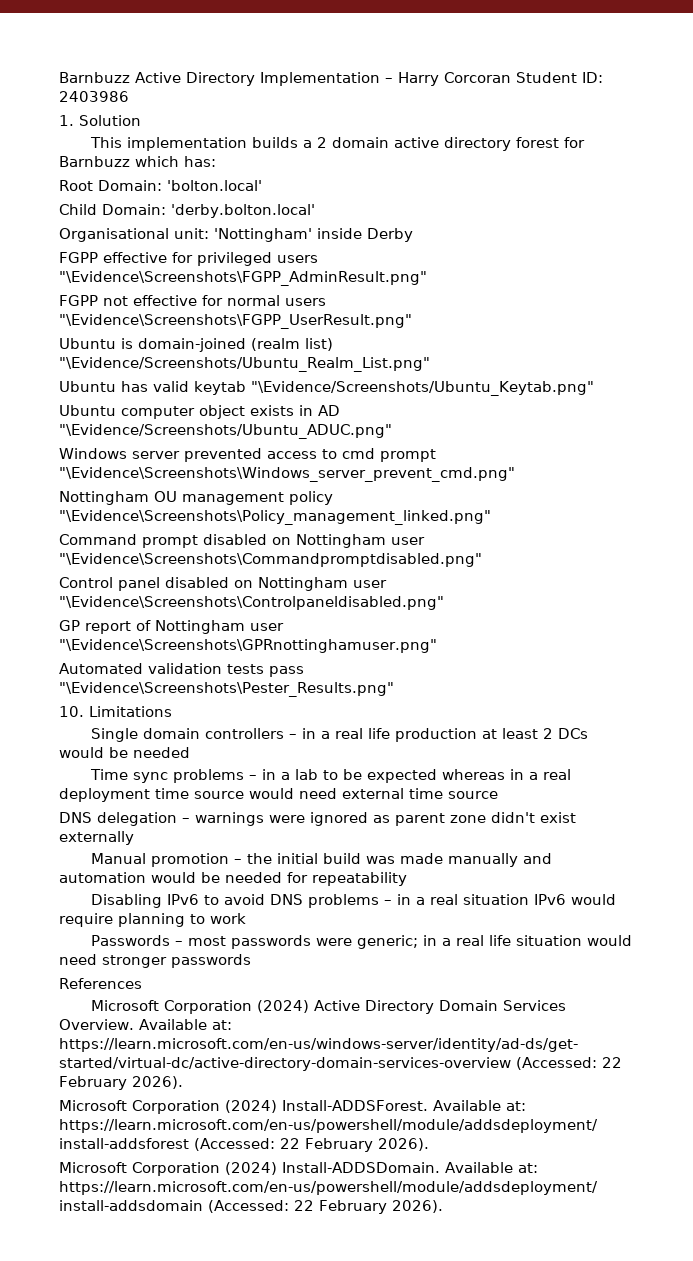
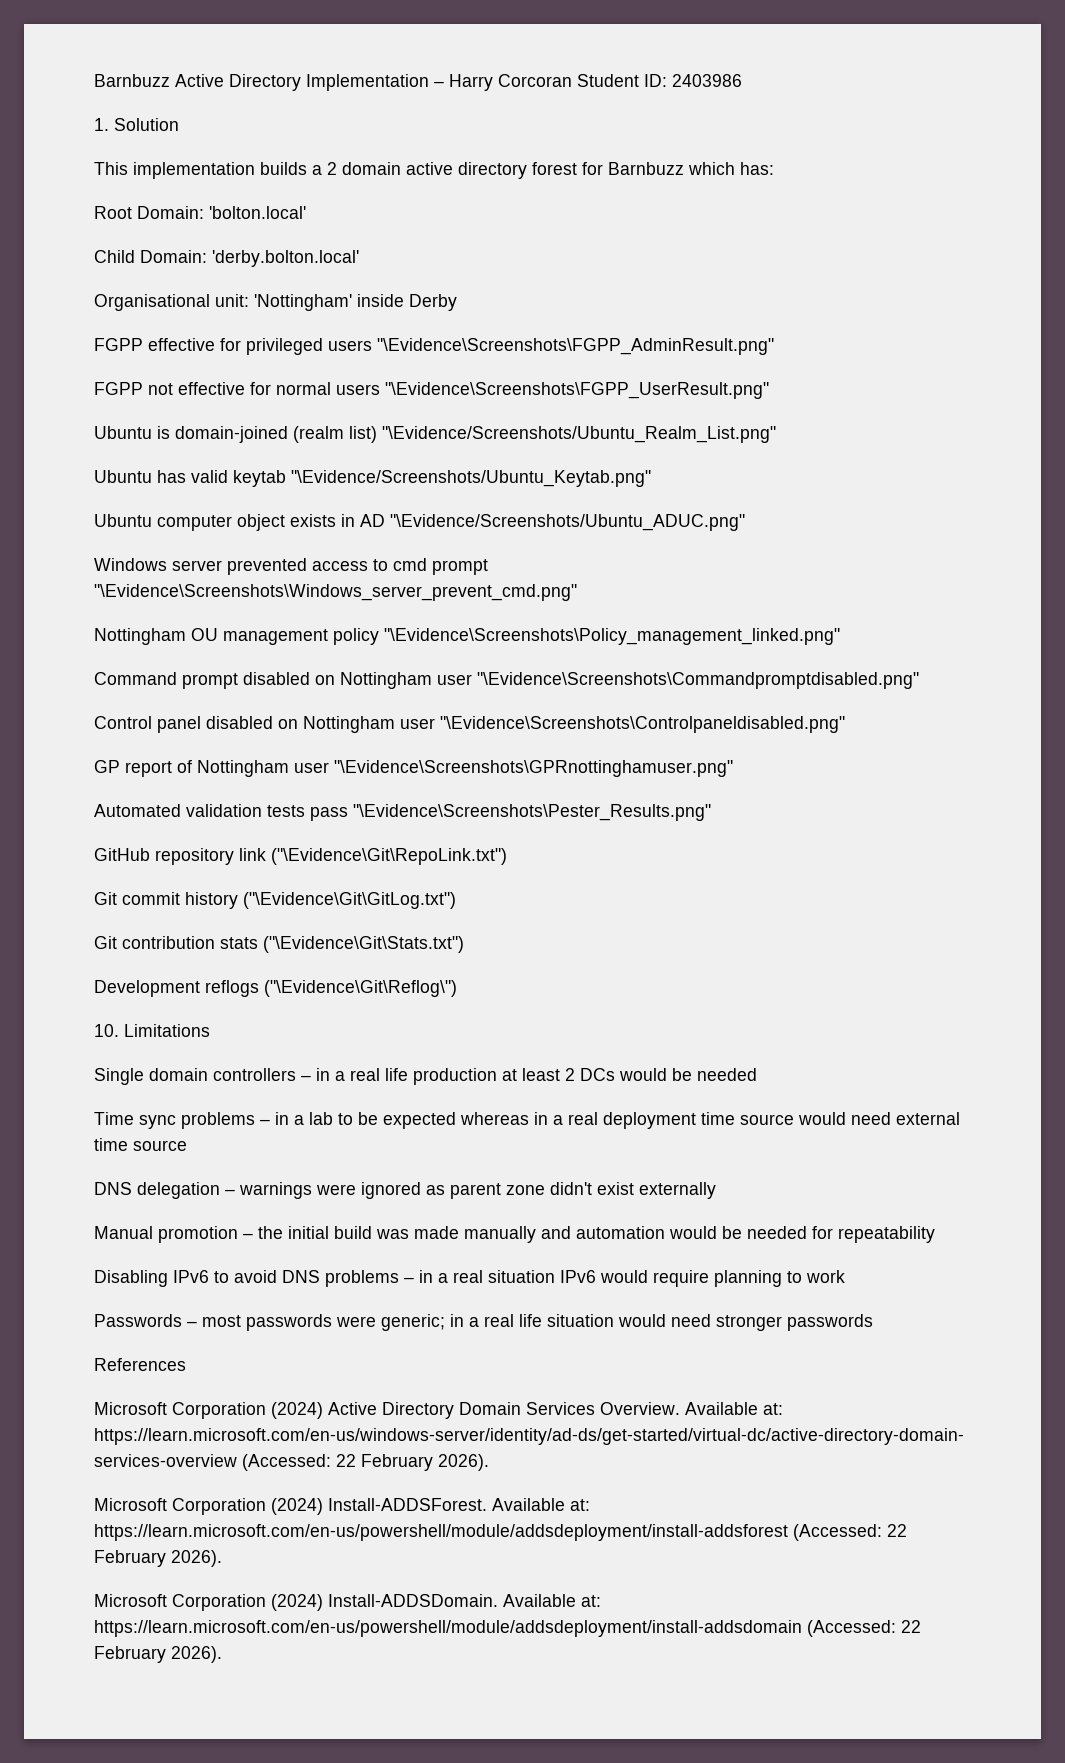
(394, 689) none -> [94,848,507,865] [94,892,456,909] [94,936,464,953] [94,980,457,997] // GitHub repository link ("\Evidence\Git\RepoLink.txt") // Git commit history ("\Evidence\Git\GitLog.txt") // Git contribution stats ("\Evidence\Git\Stats.txt") // Development reflogs ("\Evidence\Git\Reflog\")

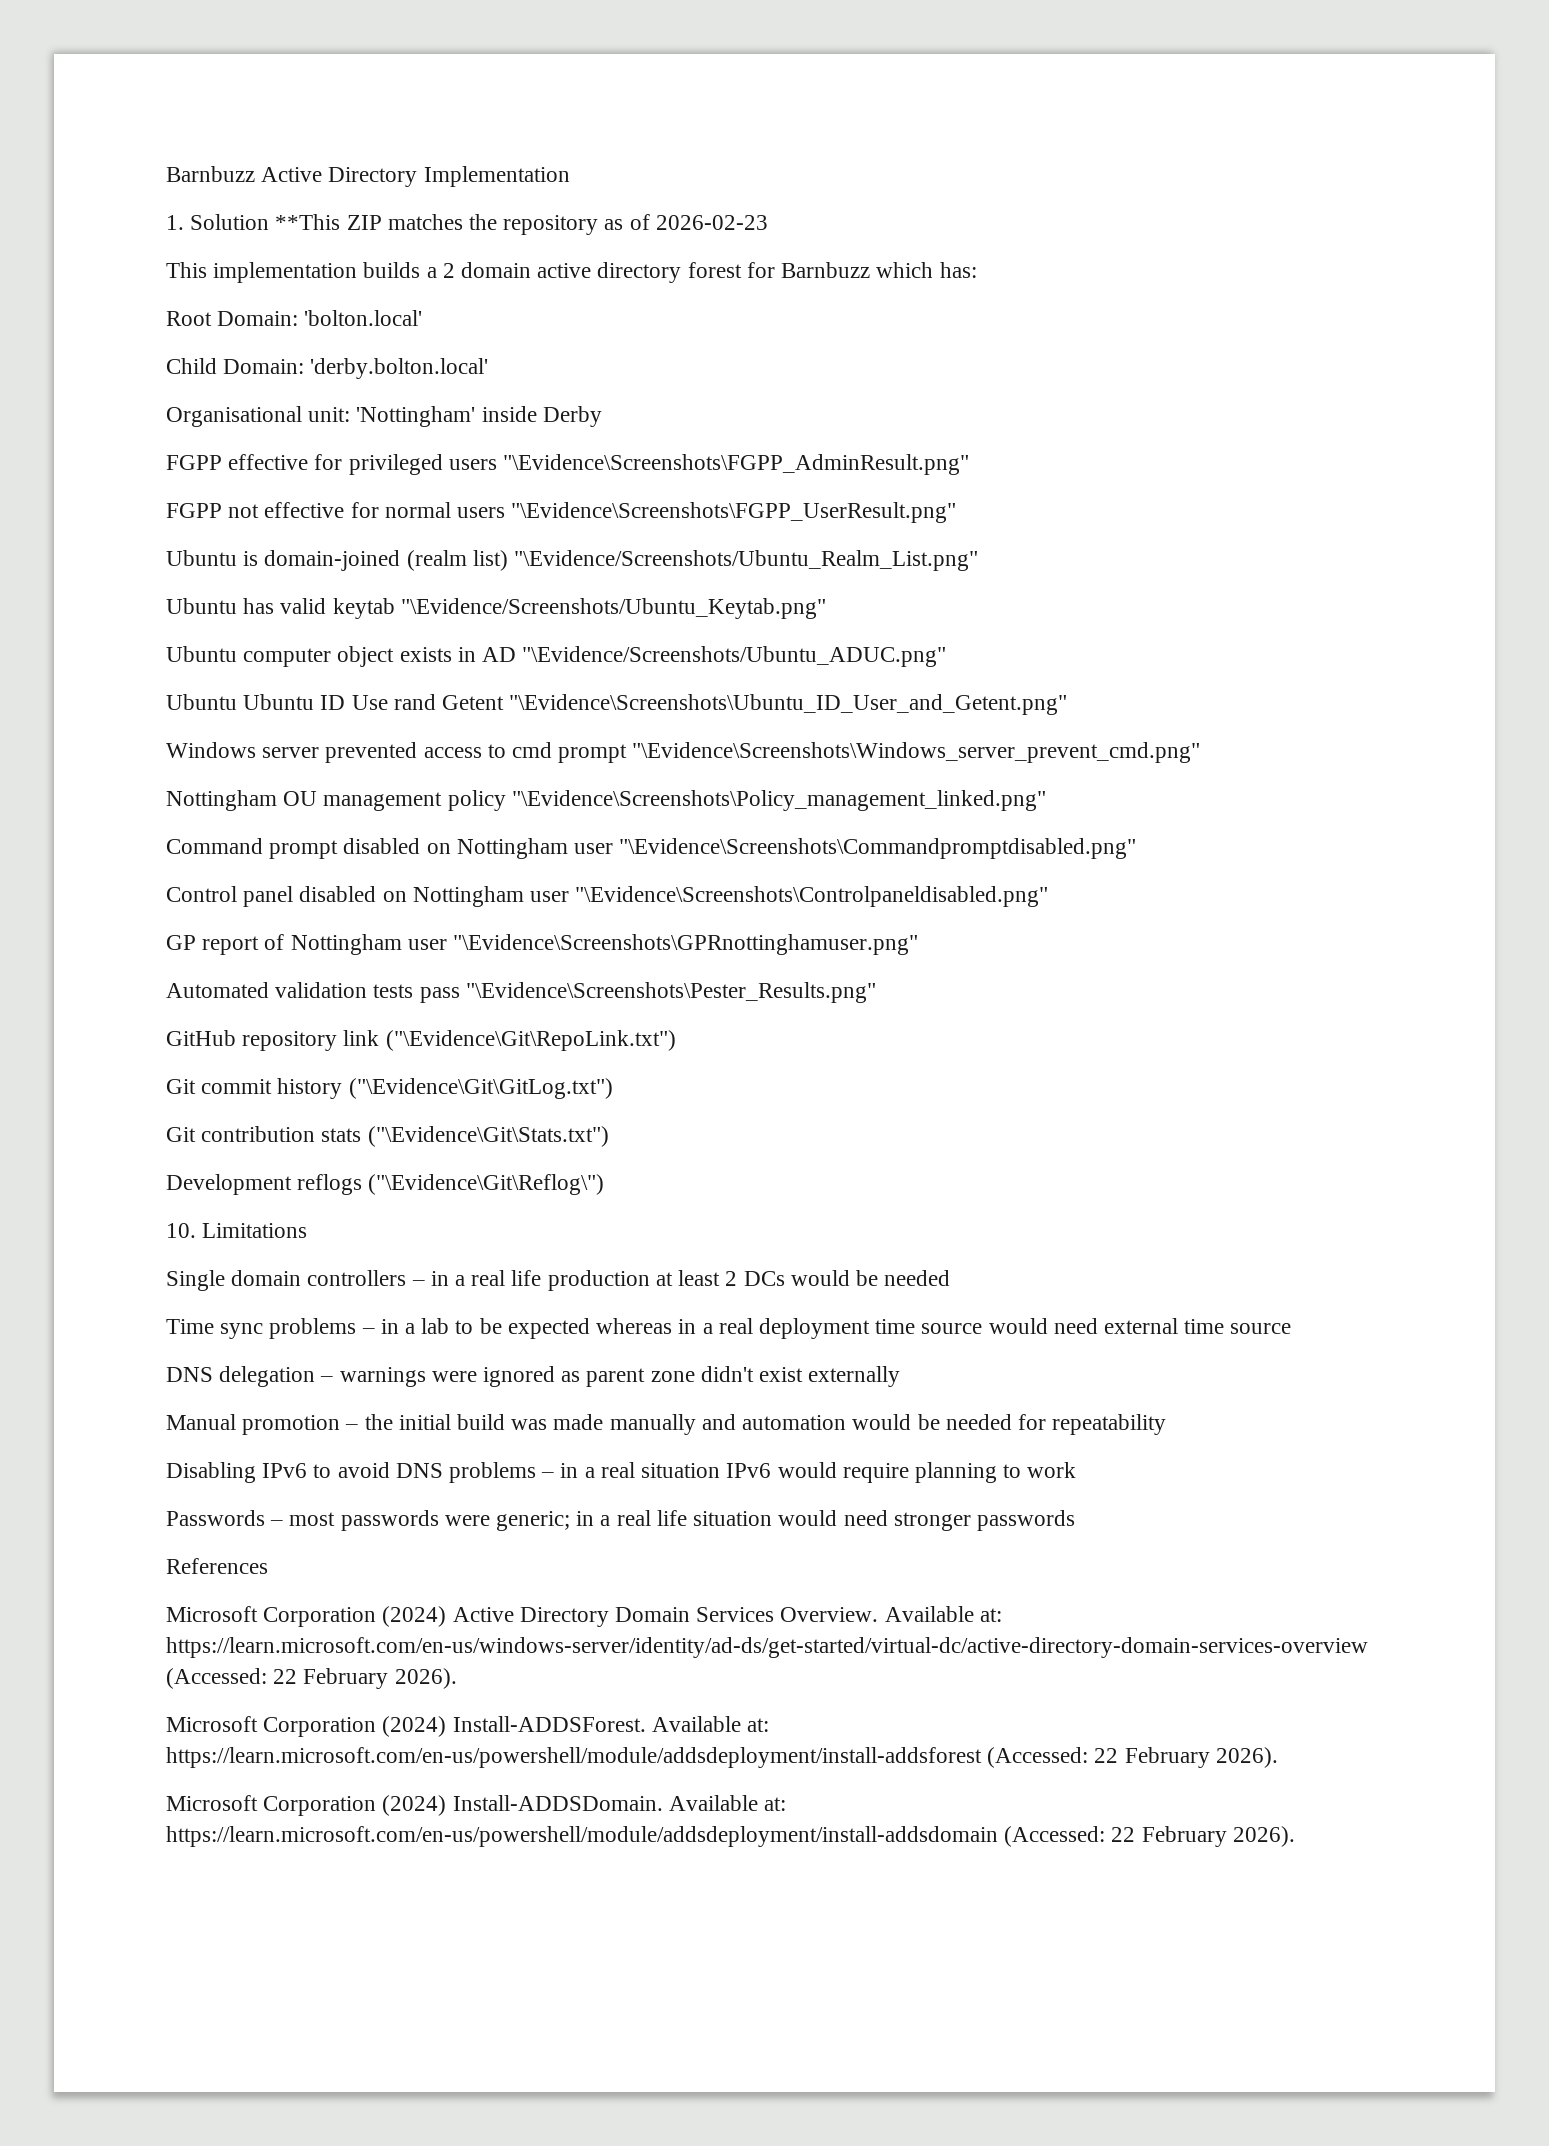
[434,74,742,91] [94,118,179,131] – Harry Corcoran Student ID: 2403986 // 1. Solution -> [166,214,768,235] // 1. Solution **This ZIP matches the repository as of 2026-02-23
(745, 522) none -> [166,694,1068,715] // Ubuntu Ubuntu ID Use rand Getent "\Evidence\Screenshots\Ubuntu_ID_User_and_Getent.png"

